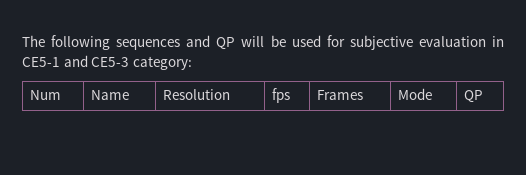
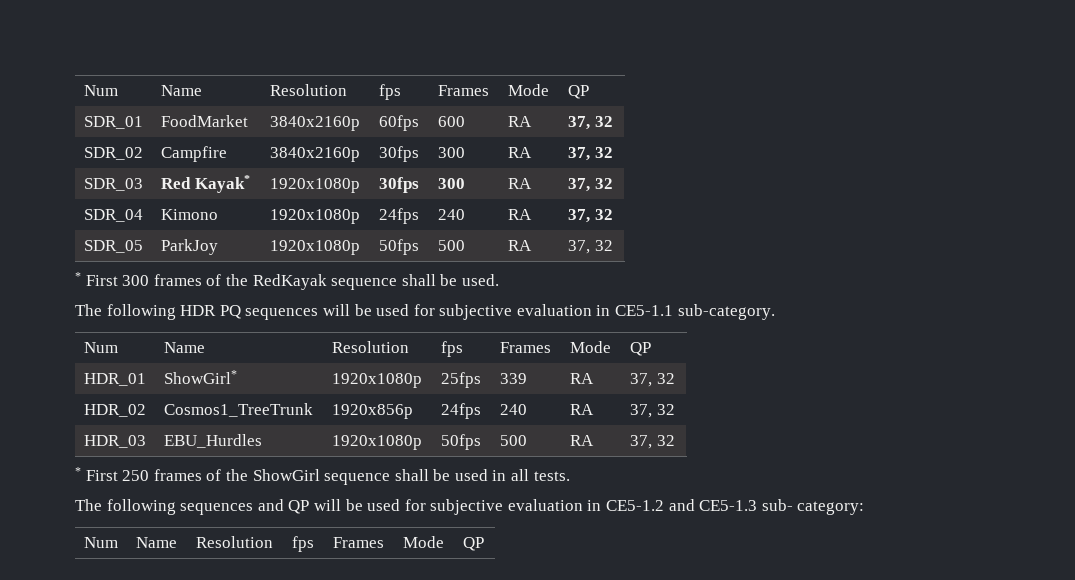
(22, 41) none -> [83,85,118,96] [160,85,202,96] [269,84,347,96] [378,84,401,100] [437,85,489,96] [507,84,549,96] [567,85,589,99] [83,116,143,129] [160,115,248,127] [269,116,360,131] [378,115,419,131] [437,116,465,127] [507,116,532,127] [567,116,613,130] [83,147,143,160] [160,146,227,162] [269,147,360,162] [378,146,419,162] [437,147,465,158] [507,147,532,158] [567,147,613,161] [83,178,143,191] [160,175,250,193] [269,178,360,193] [378,177,419,193] [437,178,465,189] [507,178,532,189] [567,178,613,192] [83,209,143,222] [160,209,218,220] [269,209,360,224] [378,208,419,224] [437,209,465,220] [507,209,532,220] [567,209,613,223] [83,240,143,253] [160,239,218,255] [269,240,360,255] [378,239,419,255] [437,240,465,251] [507,240,532,251] [567,240,613,254] [75,272,499,290] [75,304,775,320] [83,342,118,353] [163,342,205,353] [331,341,409,353] [440,341,463,357] [499,342,551,353] [569,341,611,353] [629,342,651,356] [83,373,146,386] [163,370,237,384] [331,373,422,388] [440,372,481,388] [499,373,527,384] [569,373,594,384] [629,373,675,387] [83,404,146,417] [163,403,313,417] [331,404,413,419] [440,403,481,419] [499,404,527,415] [569,404,594,415] [629,404,675,418] [83,435,146,448] [163,434,262,448] [331,435,422,450] [440,434,481,450] [499,435,527,446] [569,435,594,446] [629,435,675,449] [75,467,570,485] Num | Name | Resolution | fps | Frames | Mode | QP // SDR_01 | FoodMarket | 3840x2160p | 60fps | 600 | RA | 37, 32 // SDR_02 | Campfire | 3840x2160p | 30fps | 300 | RA | 37, 32 // SDR_03 | Red Kayak* | 1920x1080p | 30fps | 300 | RA | 37, 32 // SDR_04 | Kimono | 1920x1080p | 24fps | 240 | RA | 37, 32 // SDR_05 | ParkJoy | 1920x1080p | 50fps | 500 | RA | 37, 32 // * First 300 frames of the RedKayak sequence shall be used. // The following HDR PQ sequences will be used for subjective evaluation in CE5-1.1 sub-category. // Num | Name | Resolution | fps | Frames | Mode | QP // HDR_01 | ShowGirl* | 1920x1080p | 25fps | 339 | RA | 37, 32 // HDR_02 | Cosmos1_TreeTrunk | 1920x856p | 24fps | 240 | RA | 37, 32 // HDR_03 | EBU_Hurdles | 1920x1080p | 50fps | 500 | RA | 37, 32 // * First 250 frames of the ShowGirl sequence shall be used in all tests. //
[22,55,130,67] CE5-1 and CE5-3 -> [606,499,793,511] CE5-1.2 and CE5-1.3 sub-

